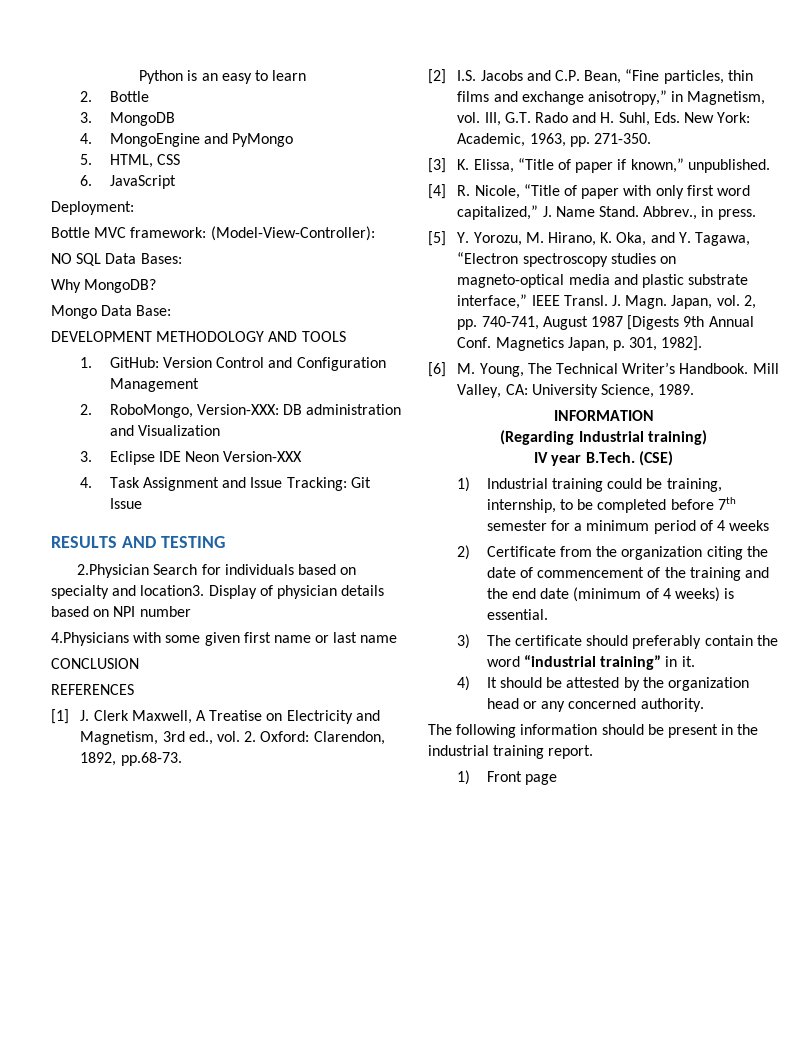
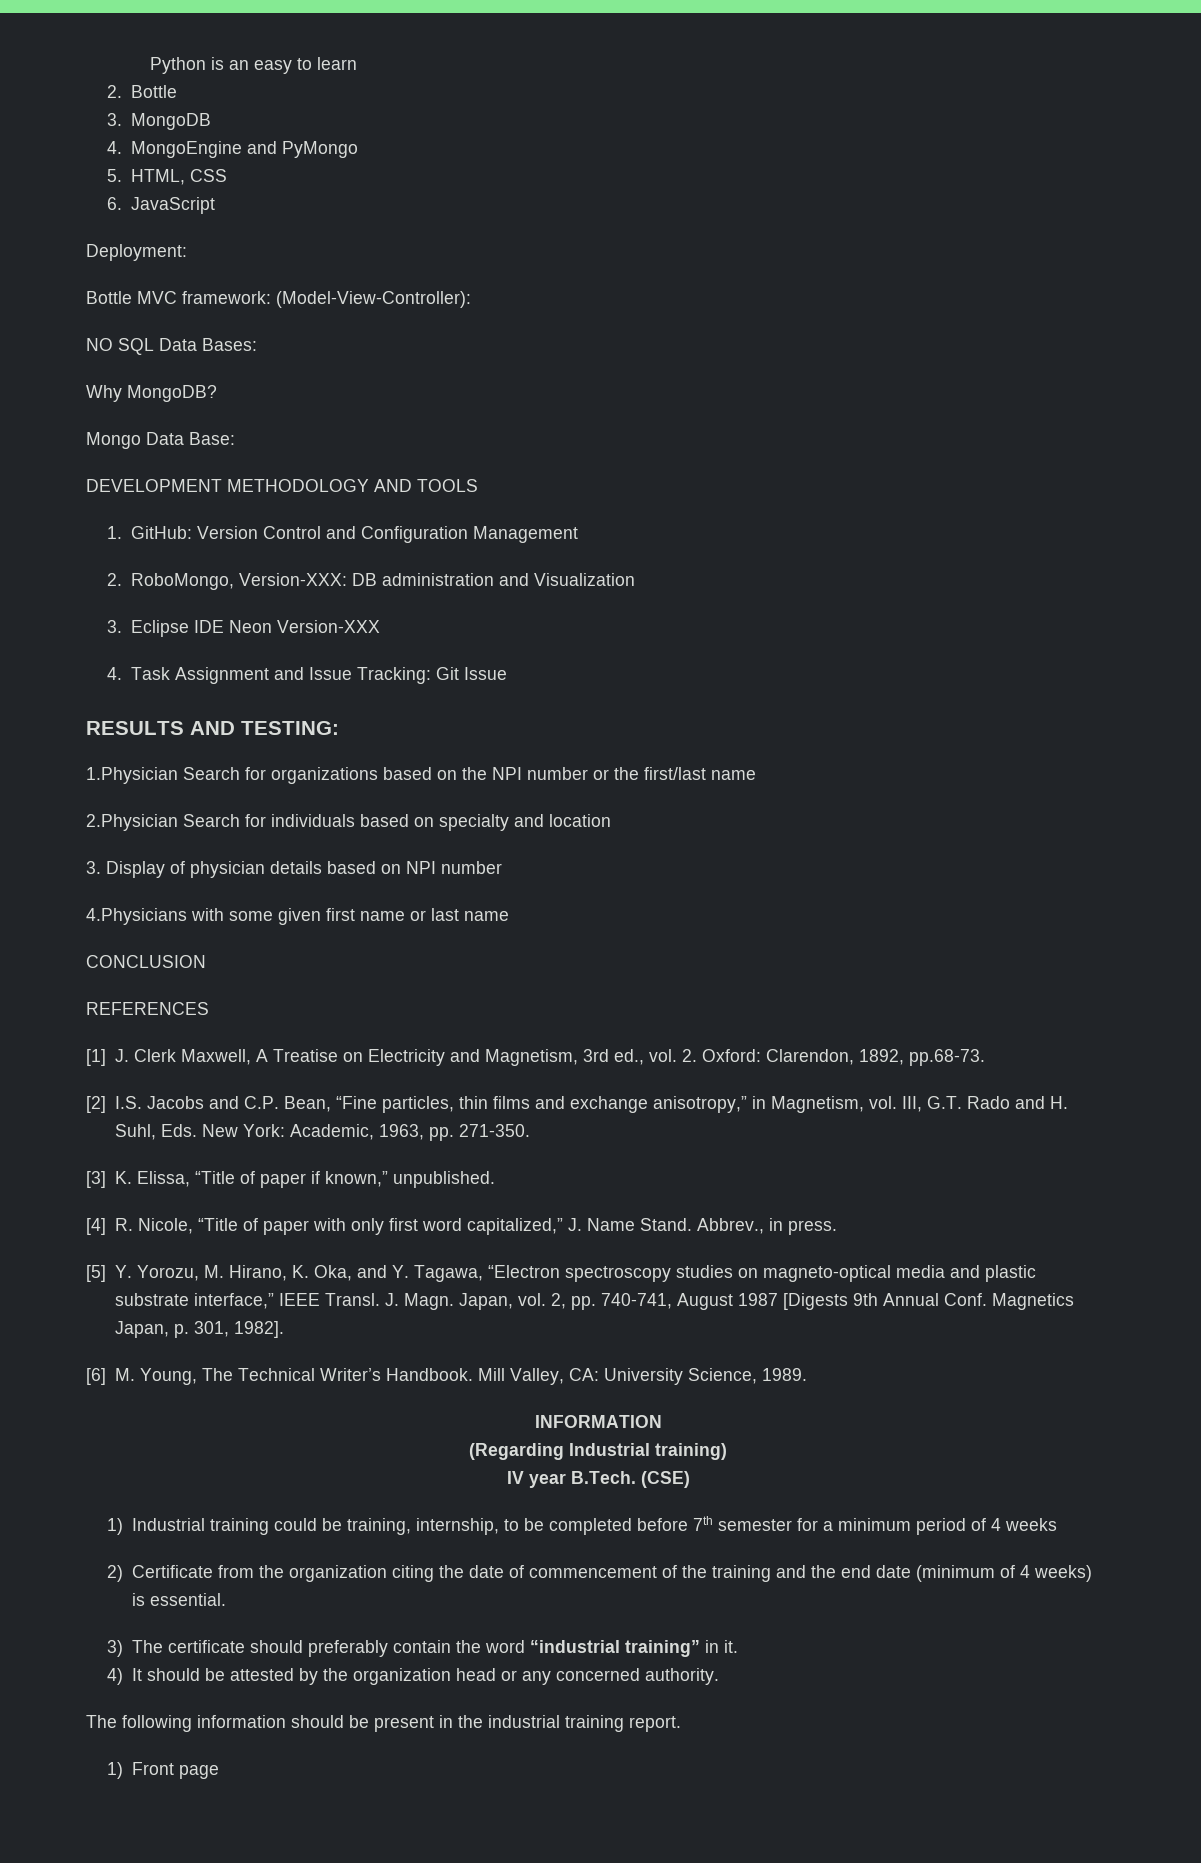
[160,536,225,548] TESTING -> [241,721,339,735] [86,767,756,784] TESTING: // 1.Physician Search for organizations based on the NPI number or the first/last name
[140,585,205,596] location3. -> [549,814,611,827] [86,861,101,874] location // 3.

